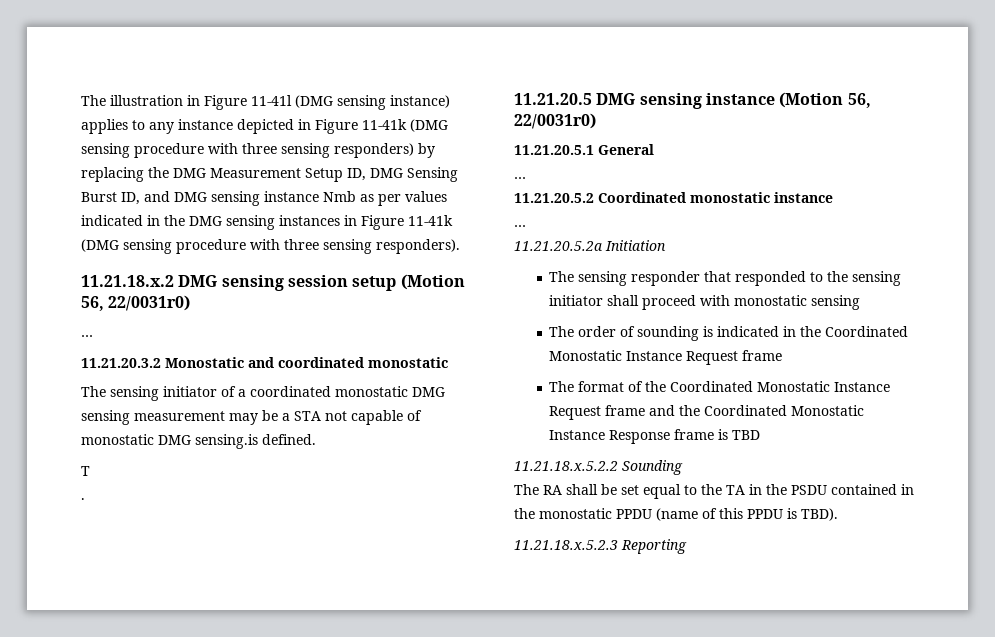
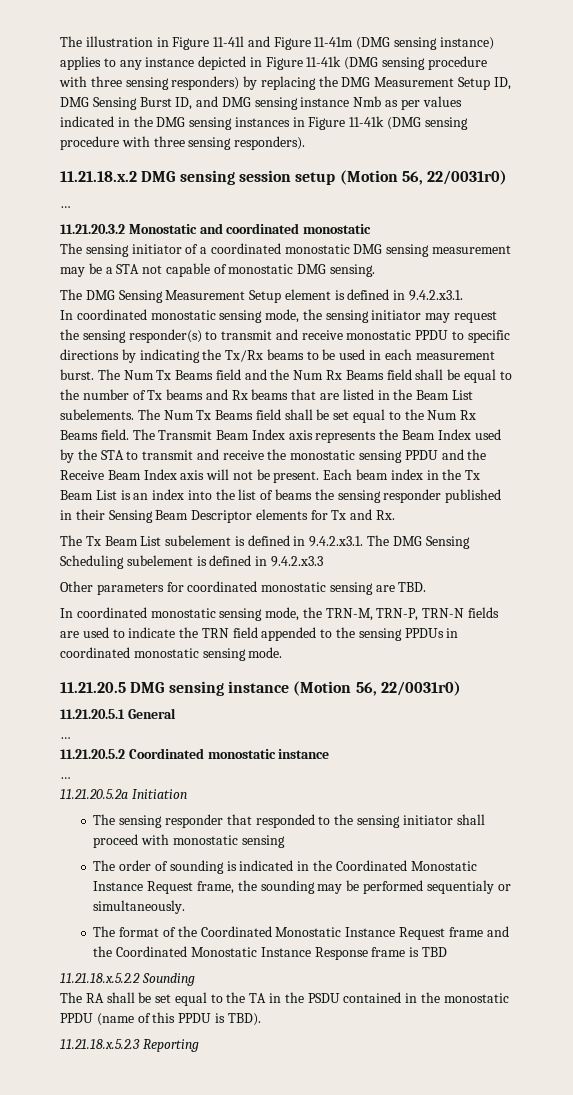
(292, 100) none -> [247,36,354,50] and Figure 11-41m
[195,434,316,449] [81,466,90,476] [81,498,85,500] sensing.is defined. // T // . -> [330,264,376,277] [60,289,464,303] [60,309,498,323] [60,329,510,343] [60,349,495,363] [60,369,512,383] [60,389,473,400] [60,409,477,423] [60,429,501,443] [60,449,487,463] [60,469,481,483] [60,489,502,503] [60,509,396,523] [60,535,470,549] [60,555,323,569] [60,581,427,595] [60,607,500,621] [60,627,459,641] [60,647,283,661] sensing. // The DMG Sensing Measurement Setup element is defined in 9.4.2.x3.1. // In coordinated monostatic sensing mode, the sensing initiator may request the sensing responder(s) to transmit and receive monostatic PPDU to specific directions by indicating the Tx/Rx beams to be used in each measurement burst. The Num Tx Beams field and the Num Rx Beams field shall be equal to the number of Tx beams and Rx beams that are listed in the Beam List subelements. The Num Tx Beams field shall be set equal to the Num Rx Beams field. The Transmit Beam Index axis represents the Beam Index used by the STA to transmit and receive the monostatic sensing PPDU and the Receive Beam Index axis will not be present. Each beam index in the Tx Beam List is an index into the list of beams the sensing responder published in their Sensing Beam Descriptor elements for Tx and Rx. // The Tx Beam List subelement is defined in 9.4.2.x3.1. The DMG Sensing Scheduling subelement is defined in 9.4.2.x3.3 // Other parameters for coordinated monostatic sensing are TBD. // In coordinated monostatic sensing mode, the TRN-M, TRN-P, TRN-N fields are used to indicate the TRN field appended to the sensing PPDUs in coordinated monostatic sensing mode.
[742,350,783,361] frame -> [197,880,511,894] [93,900,186,914] frame, the sounding may be performed sequentialy or simultaneously.

